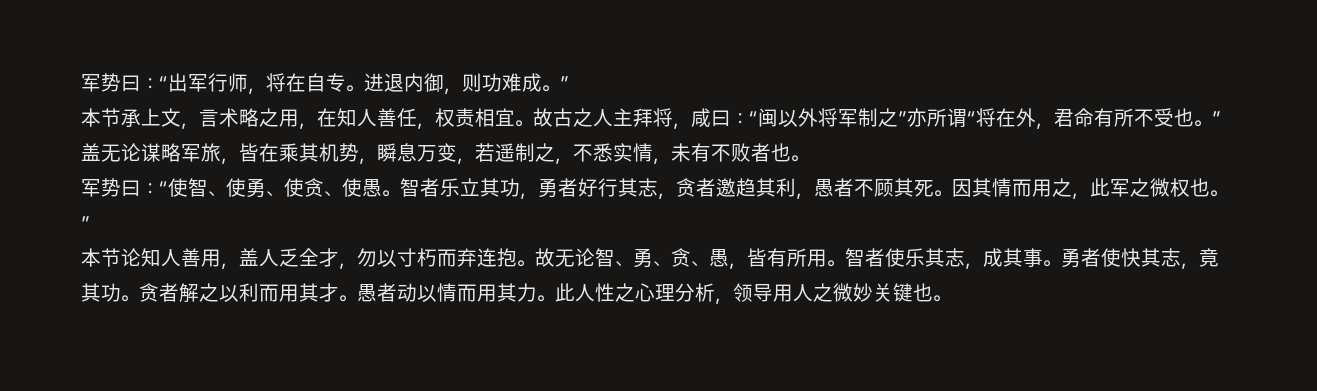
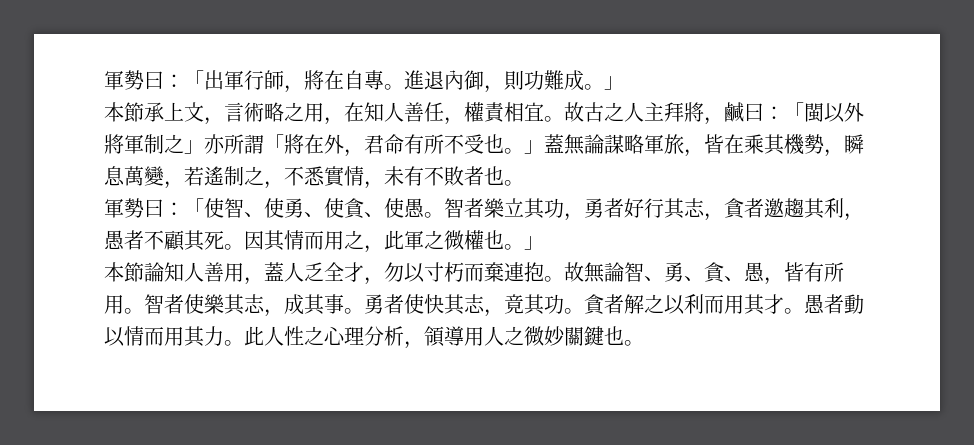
[81,73,569,94] [81,108,121,127] 军势曰：“出军行师，将在自专。进退内御，则功难成。” // 本节 -> [104,70,624,93] [104,102,144,122] 軍勢曰：「出軍行師，將在自專。進退內御，則功難成。」 // 本節
[219,108,239,127] 术 -> [244,102,264,122] 術
[435,108,475,127] 权责 -> [464,102,505,123] 權責
[653,108,996,129] 将，咸曰：“闽以外将军制之”亦所谓“将 -> [684,102,864,125] [104,134,304,154] 將，鹹曰：「閩以外將軍制之」亦所謂「將
[1212,111,1221,125] [81,143,515,164] ”盖无论谋略军旅，皆在乘其机势，瞬息万变，若遥 -> [524,134,864,157] [104,166,224,189] 」蓋無論謀略軍旅，皆在乘其機勢，瞬息萬變，若遙
[613,143,633,162] 实 -> [324,166,345,187] 實
[731,143,751,162] 败 -> [444,166,464,186] 敗
[81,178,168,197] 军势曰：“ -> [104,198,204,218] 軍勢曰：「
[304,178,324,197] 贪 -> [344,198,366,219] 貪
[440,178,460,197] 乐 -> [484,198,505,218] 樂
[676,178,756,197] 贪者邀趋 -> [724,198,804,219] 貪者邀趨
[874,179,894,197] 顾 -> [164,230,185,251] 顧
[1110,178,1228,197] [81,216,90,230] [81,248,141,267] 军之微权也。” // 本节论 -> [404,230,544,250] [104,262,164,282] 軍之微權也。」 // 本節論
[239,248,259,266] 盖 -> [264,262,284,281] 蓋
[457,248,595,267] 弃连抱。故无论 -> [484,262,624,283] 棄連抱。故無論
[671,248,691,267] 贪 -> [704,262,726,283] 貪
[905,248,925,267] 乐 -> [204,294,225,314] 樂
[139,283,159,302] 贪 -> [584,294,606,315] 貪
[397,283,417,302] 动 -> [844,294,864,314] 動
[733,283,773,302] 领导 -> [424,326,464,347] 領導
[873,283,913,302] 关键 -> [564,326,604,346] 關鍵

